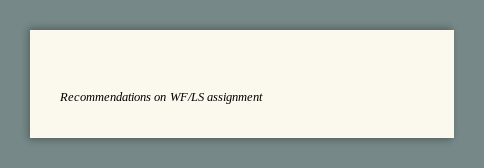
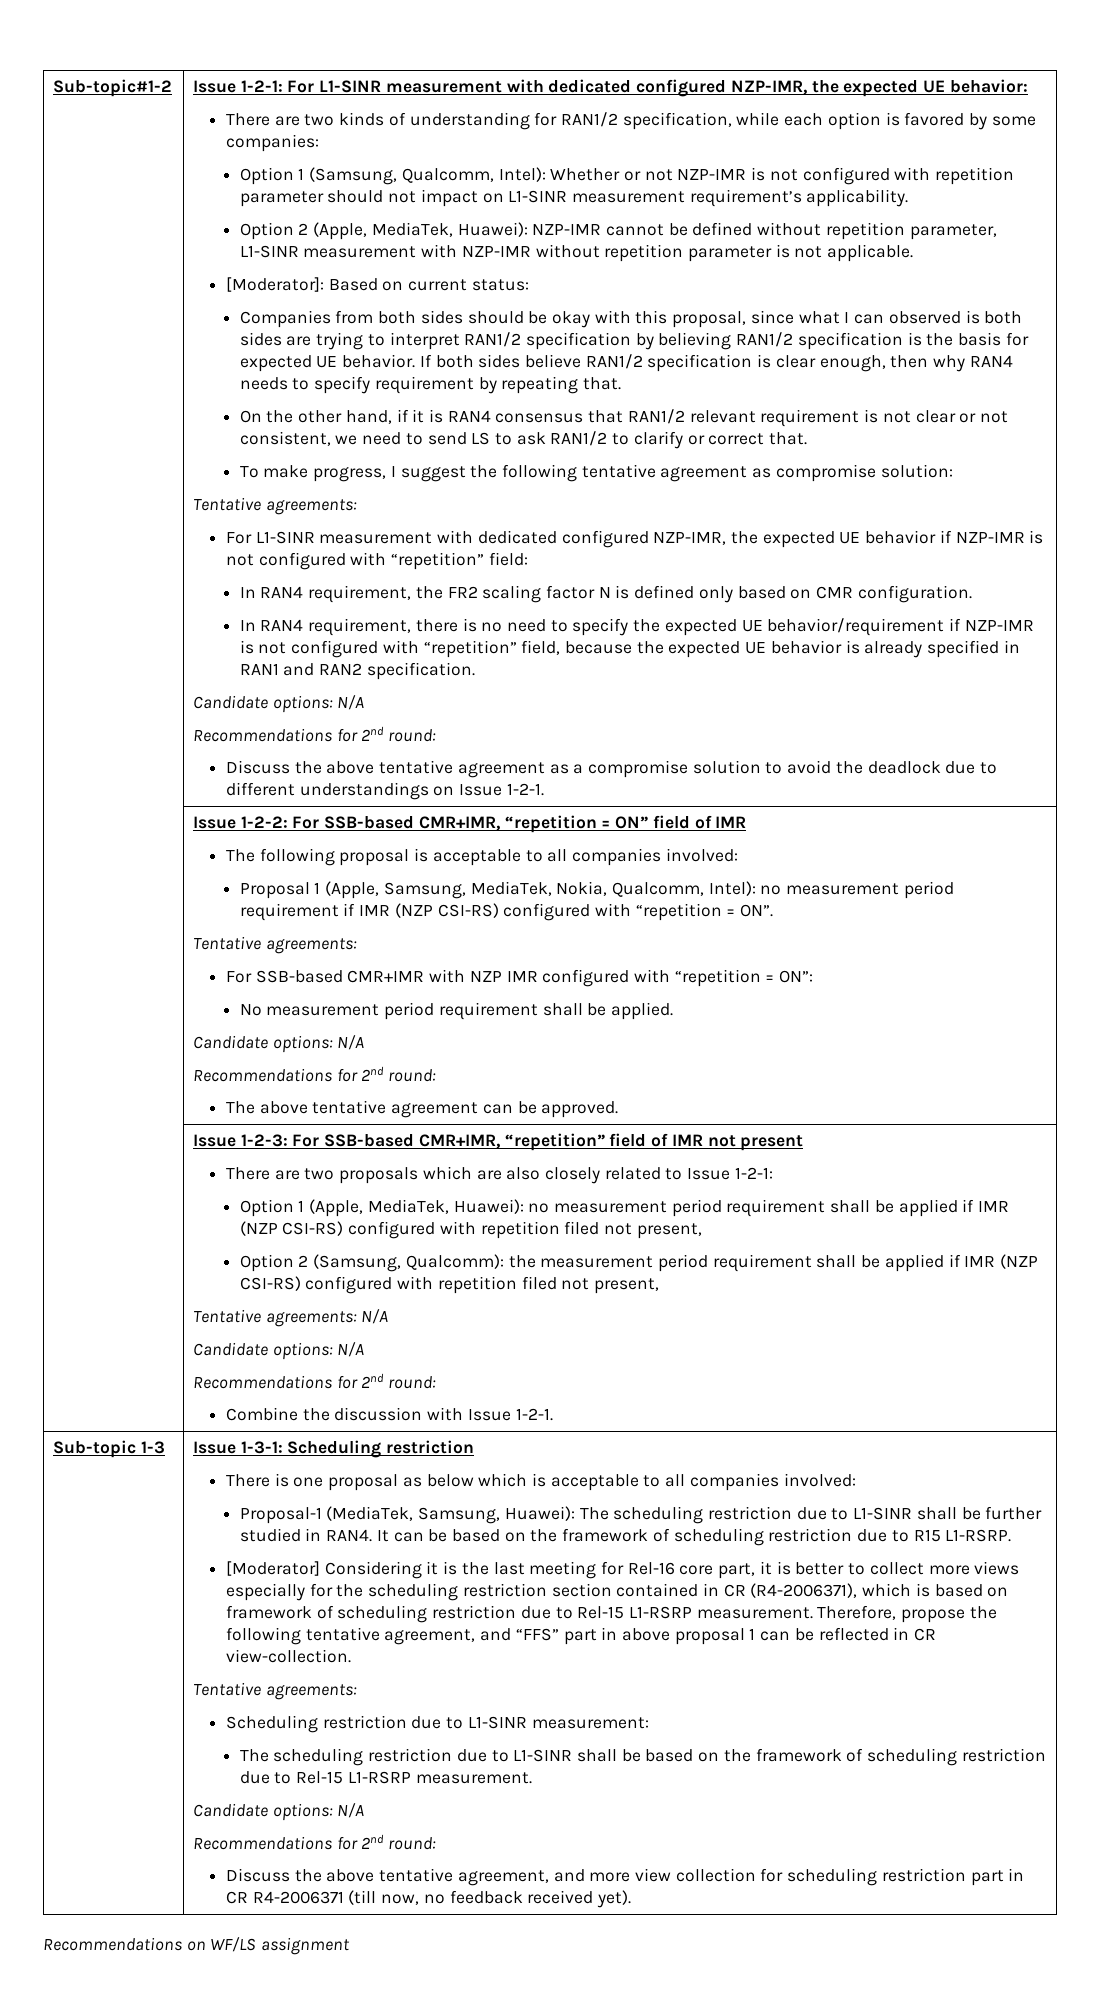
(59, 96) none -> [53,79,173,97] [193,79,1028,97] [225,112,1036,130] [225,134,319,152] [239,167,1015,185] [239,189,909,207] [239,222,997,240] [239,244,914,262] [225,277,529,292] [239,310,1023,328] [239,332,1029,350] [239,354,1013,372] [239,376,622,394] [239,409,1008,427] [239,431,808,449] [239,464,953,482] [193,497,357,515] [225,530,1044,548] [225,552,528,570] [239,585,972,603] [239,618,1034,636] [239,640,1020,658] [239,662,475,680] [193,695,365,713] [193,726,437,742] [225,760,998,778] [225,782,544,800] [193,815,747,833] [225,848,738,866] [239,881,954,899] [239,903,774,921] [193,936,357,954] [225,969,814,987] [239,1002,674,1020] [193,1035,365,1053] [193,1066,437,1082] [225,1100,619,1118] [193,1133,804,1151] [225,1166,773,1184] [239,1199,1010,1217] [239,1221,702,1239] [239,1254,1039,1272] [239,1276,660,1294] [193,1309,389,1327] [193,1342,365,1360] [193,1373,437,1389] [225,1407,553,1421] [53,1440,165,1458] [193,1440,475,1458] [225,1473,856,1491] [239,1506,1043,1524] [239,1528,1012,1546] [225,1561,1020,1579] [225,1583,1009,1601] [225,1605,997,1623] [225,1627,937,1645] [225,1649,351,1663] [193,1682,357,1700] [225,1715,649,1733] [239,1748,1046,1766] [239,1771,532,1784] [193,1803,365,1821] [193,1834,437,1850] [225,1868,1025,1886] [225,1890,632,1908] Sub-topic#1-2 | Issue 1-2-1: For L1-SINR measurement with dedicated configured NZP-IMR, the expected UE behavior: // There are two kinds of understanding for RAN1/2 specification, while each option is favored by some companies: // Option 1 (Samsung, Qualcomm, Intel): Whether or not NZP-IMR is not configured with repetition parameter should not impact on L1-SINR measurement requirement’s applicability. // Option 2 (Apple, MediaTek, Huawei): NZP-IMR cannot be defined without repetition parameter, L1-SINR measurement with NZP-IMR without repetition parameter is not applicable. // [Moderator]: Based on current status: // Companies from both sides should be okay with this proposal, since what I can observed is both sides are trying to interpret RAN1/2 specification by believing RAN1/2 specification is the basis for expected UE behavior. If both sides believe RAN1/2 specification is clear enough, then why RAN4 needs to specify requirement by repeating that. // On the other hand, if it is RAN4 consensus that RAN1/2 relevant requirement is not clear or not consistent, we need to send LS to ask RAN1/2 to clarify or correct that. // To make progress, I suggest the following tentative agreement as compromise solution: // Tentative agreements: // For L1-SINR measurement with dedicated configured NZP-IMR, the expected UE behavior if NZP-IMR is not configured with “repetition” field: // In RAN4 requirement, the FR2 scaling factor N is defined only based on CMR configuration. // In RAN4 requirement, there is no need to specify the expected UE behavior/requirement if NZP-IMR is not configured with “repetition” field, because the expected UE behavior is already specified in RAN1 and RAN2 specification. // Candidate options: N/A // Recommendations for 2nd round: // Discuss the above tentative agreement as a compromise solution to avoid the deadlock due to different understandings on Issue 1-2-1. // | Issue 1-2-2: For SSB-based CMR+IMR, “repetition = ON” field of IMR // The following proposal is acceptable to all companies involved: // Proposal 1 (Apple, Samsung, MediaTek, Nokia, Qualcomm, Intel): no measurement period requirement if IMR (NZP CSI-RS) configured with “repetition = ON”. // Tentative agreements: // For SSB-based CMR+IMR with NZP IMR configured with “repetition = ON”: // No measurement period requirement shall be applied. // Candidate options: N/A // Recommendations for 2nd round: // The above tentative agreement can be approved. // | Issue 1-2-3: For SSB-based CMR+IMR, “repetition” field of IMR not present // There are two proposals which are also closely related to Issue 1-2-1: // Option 1 (Apple, MediaTek, Huawei): no measurement period requirement shall be applied if IMR (NZP CSI-RS) configured with repetition filed not present, // Option 2 (Samsung, Qualcomm): the measurement period requirement shall be applied if IMR (NZP CSI-RS) configured with repetition filed not present, // Tentative agreements: N/A // Candidate options: N/A // Recommendations for 2nd round: // Combine the discussion with Issue 1-2-1. // Sub-topic 1-3 | Issue 1-3-1: Scheduling restriction // There is one proposal as below which is acceptable to all companies involved: // Proposal-1 (MediaTek, Samsung, Huawei): The scheduling restriction due to L1-SINR shall be further studied in RAN4. It can be based on the framework of scheduling restriction due to R15 L1-RSRP. // [Moderator] Considering it is the last meeting for Rel-16 core part, it is better to collect more views especially for the scheduling restriction section contained in CR (R4-2006371), which is based on framework of scheduling restriction due to Rel-15 L1-RSRP measurement. Therefore, propose the following tentative agreement, and “FFS” part in above proposal 1 can be reflected in CR view-collection. // Tentative agreements: // Scheduling restriction due to L1-SINR measurement: // The scheduling restriction due to L1-SINR shall be based on the framework of scheduling restriction due to Rel-15 L1-RSRP measurement. // Candidate options: N/A // Recommendations for 2nd round: // Discuss the above tentative agreement, and more view collection for scheduling restriction part in CR R4-2006371 (till now, no feedback received yet). //

